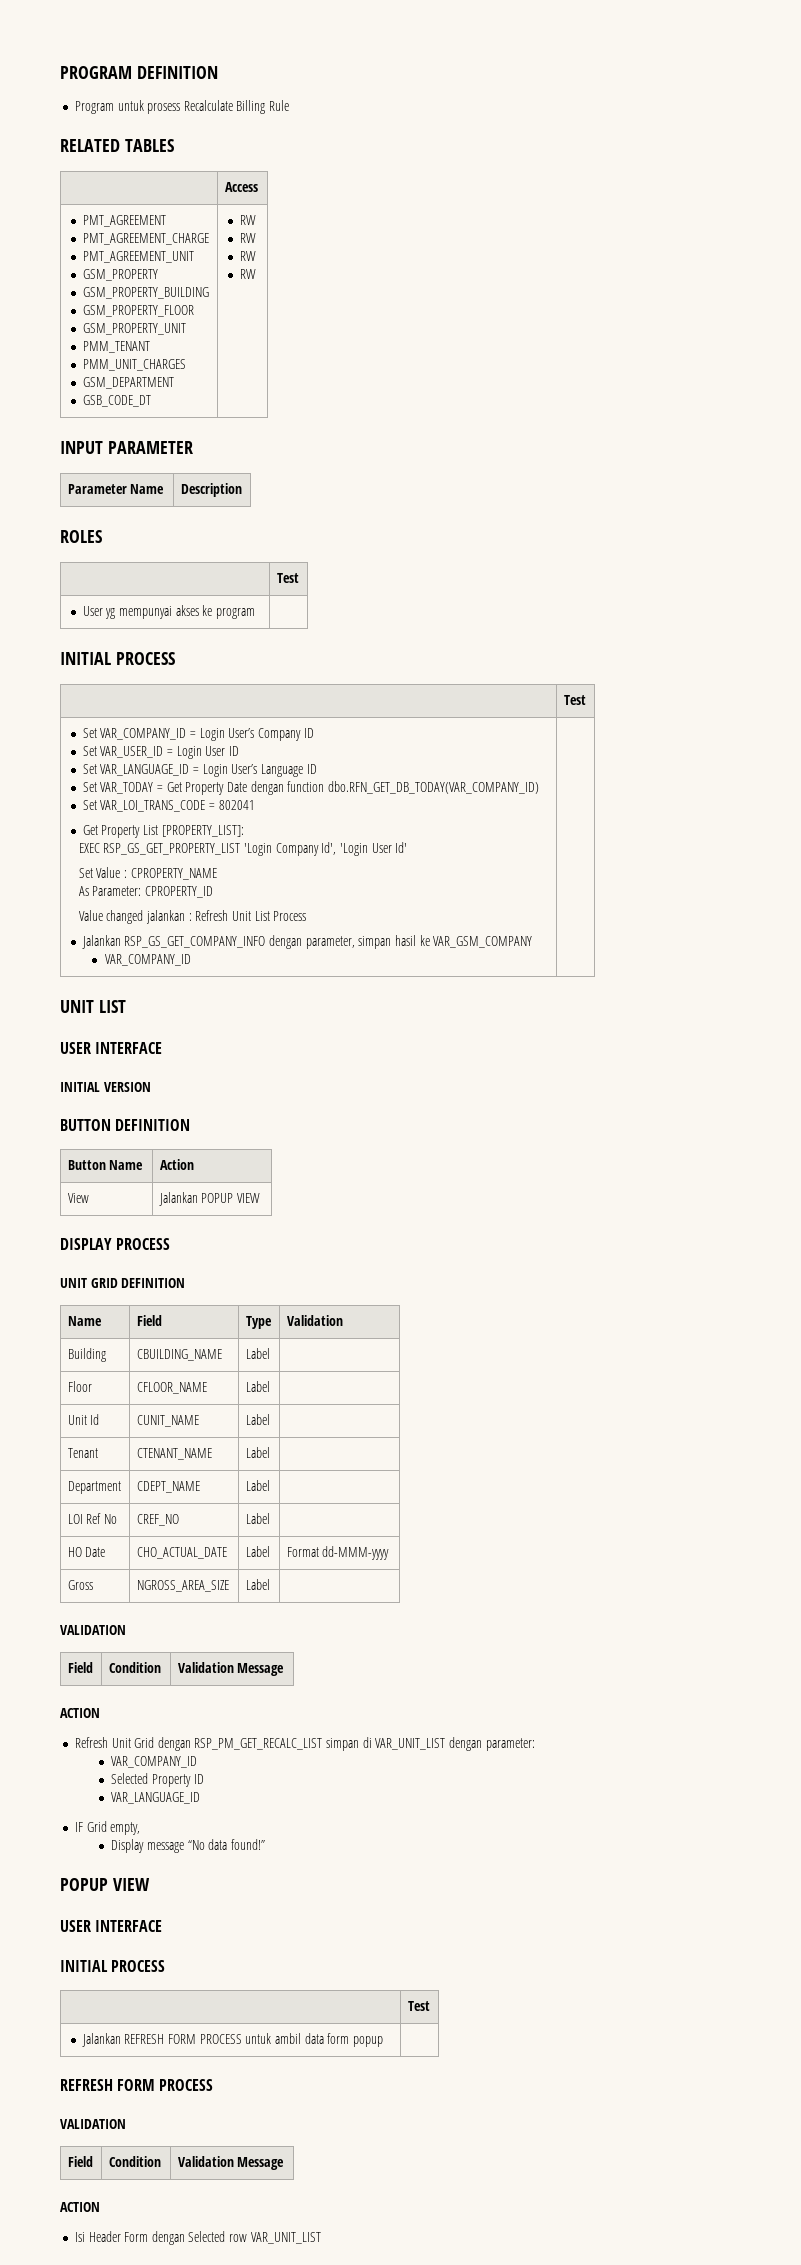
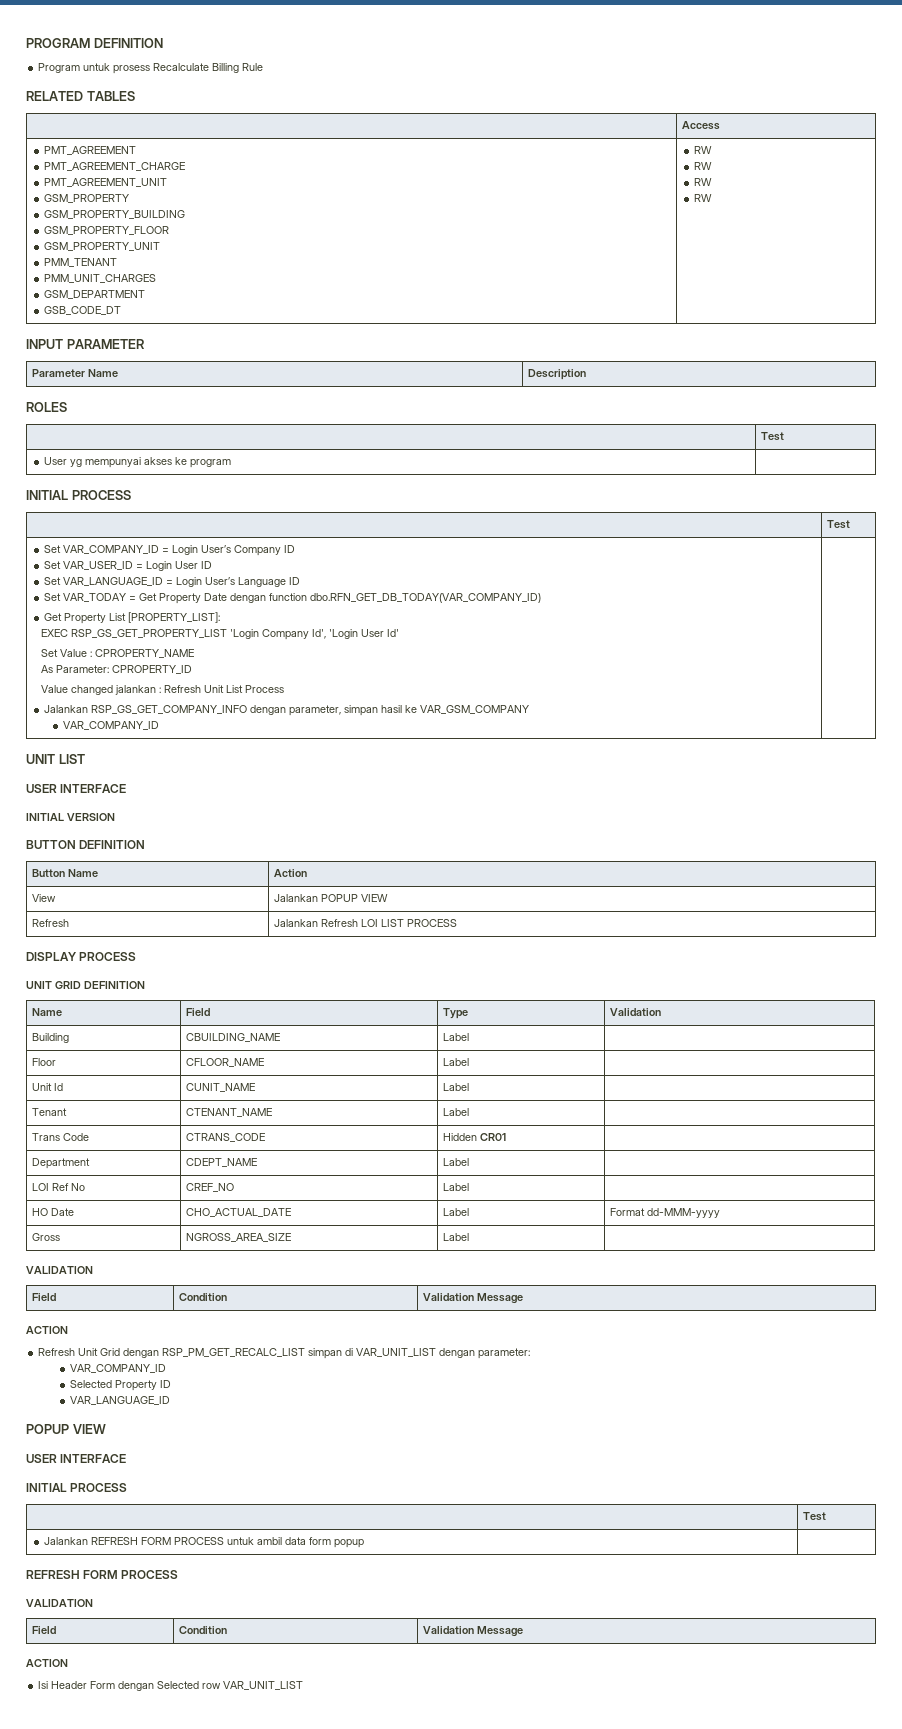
[82,800,255,812] // Set VAR_LOI_TRANS_CODE = 802041 -> (541, 598) none
(261, 1198) none -> [31,919,69,927] [273,919,457,927] // Refresh | Jalankan Refresh LOI LIST PROCESS
(270, 1452) none -> [31,1133,89,1141] [185,1133,265,1142] [442,1133,506,1141] // Trans Code | CTRANS_CODE | Hidden CR01 |
[74,1821,141,1835] [111,1839,266,1853] // IF Grid empty, // Display message “No data found!” -> (171, 1400) none

